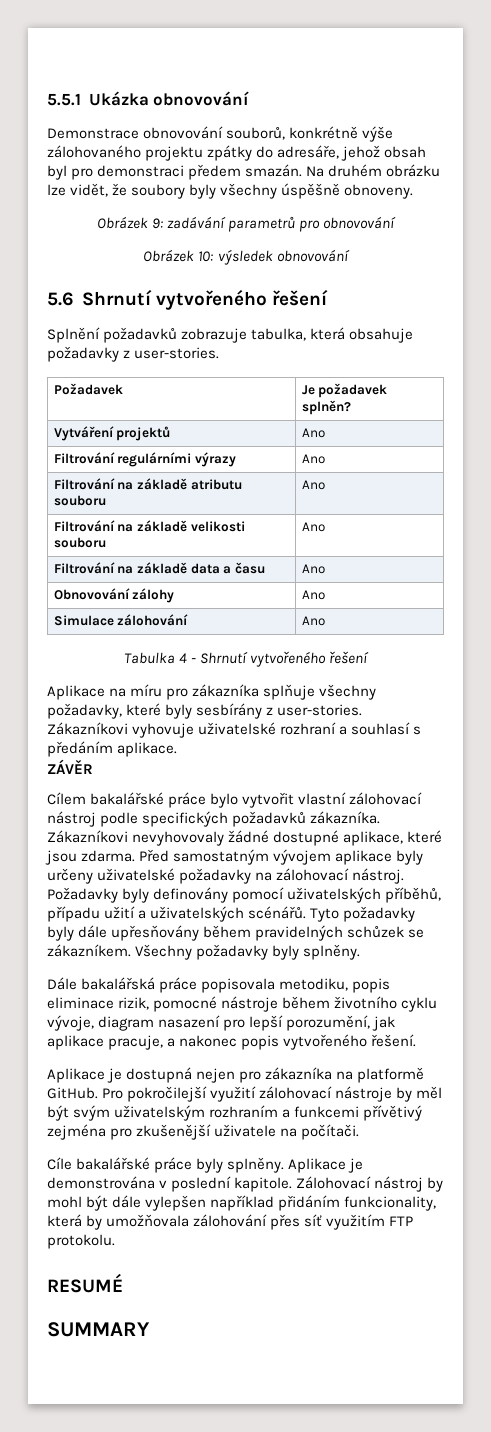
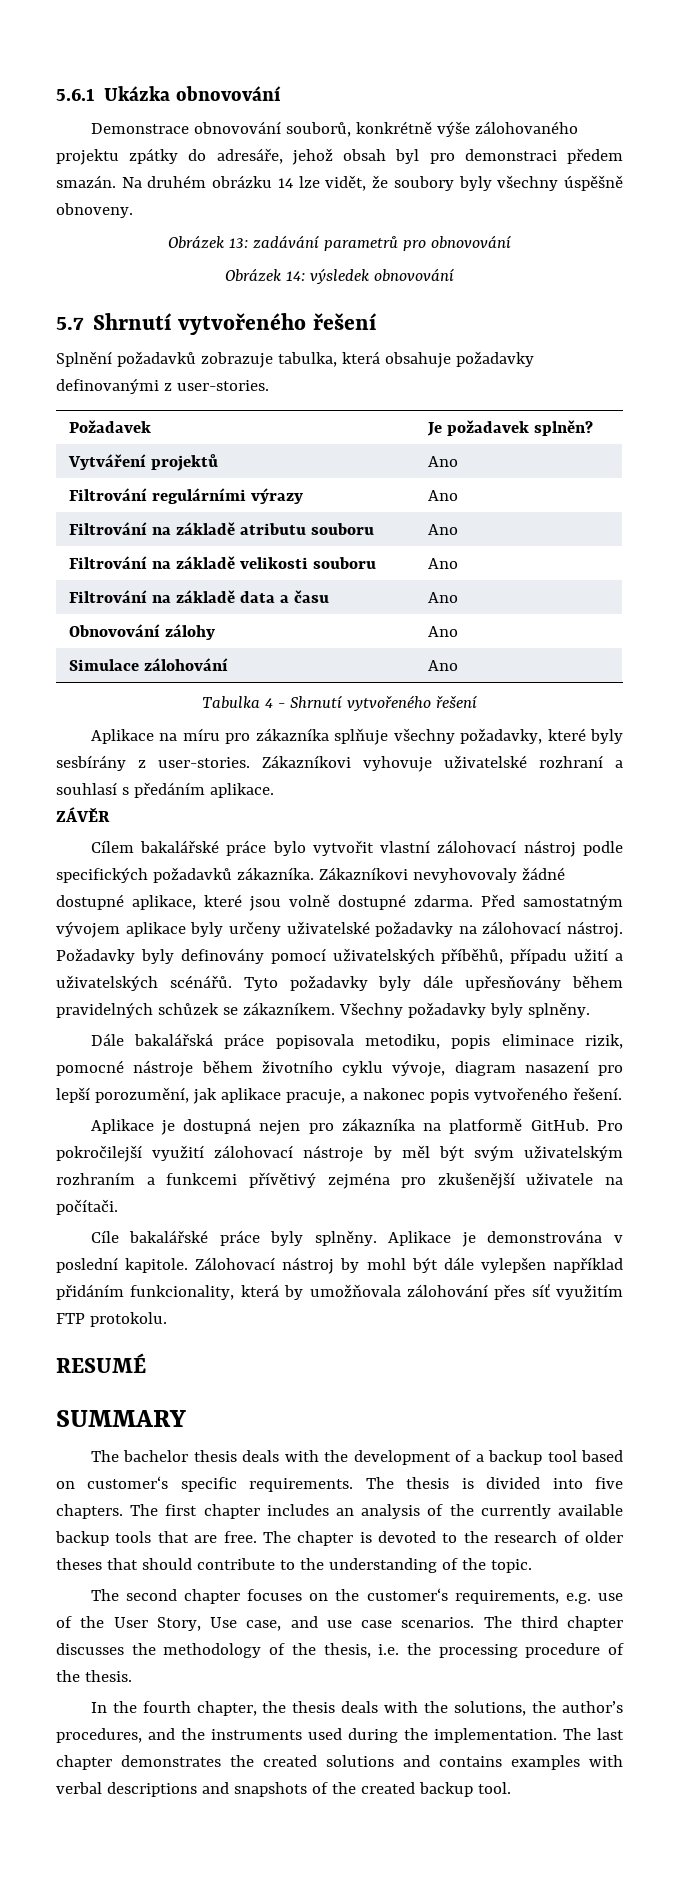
[47,93,81,106] 5.5.1 -> [56,88,95,101] 5.6.1
(441, 170) none -> [277,178,293,188] 14
[151,218,163,229] 9: -> [229,238,249,248] 13:
[198,251,214,262] 10: -> [286,271,306,281] 14:
[47,292,74,306] 5.6 -> [56,317,84,330] 5.7
(119, 354) none -> [56,378,159,394] definovanými
(77, 857) none -> [289,894,406,910] volně dostupné
(150, 1329) none -> [90,1450,623,1465] [56,1476,624,1492] [56,1504,623,1519] [55,1531,624,1546] [56,1558,532,1573] [90,1588,623,1604] [56,1616,623,1631] [56,1643,624,1658] [56,1670,132,1682] [90,1701,623,1716] [56,1728,624,1743] [56,1755,623,1770] [56,1782,511,1797] // The bachelor thesis deals with the development of a backup tool based on customer‘s specific requirements. The thesis is divided into five chapters. The first chapter includes an analysis of the currently available backup tools that are free. The chapter is devoted to the research of older theses that should contribute to the understanding of the topic. // The second chapter focuses on the customer‘s requirements, e.g. use of the User Story, Use case, and use case scenarios. The third chapter discusses the methodology of the thesis, i.e. the processing procedure of the thesis. // In the fourth chapter, the thesis deals with the solutions, the author’s procedures, and the instruments used during the implementation. The last chapter demonstrates the created solutions and contains examples with verbal descriptions and snapshots of the created backup tool.

